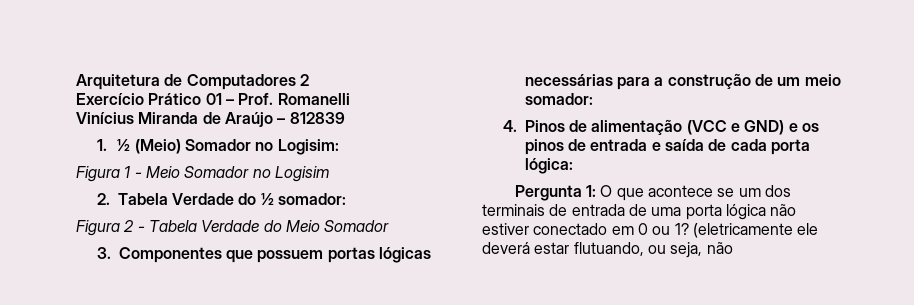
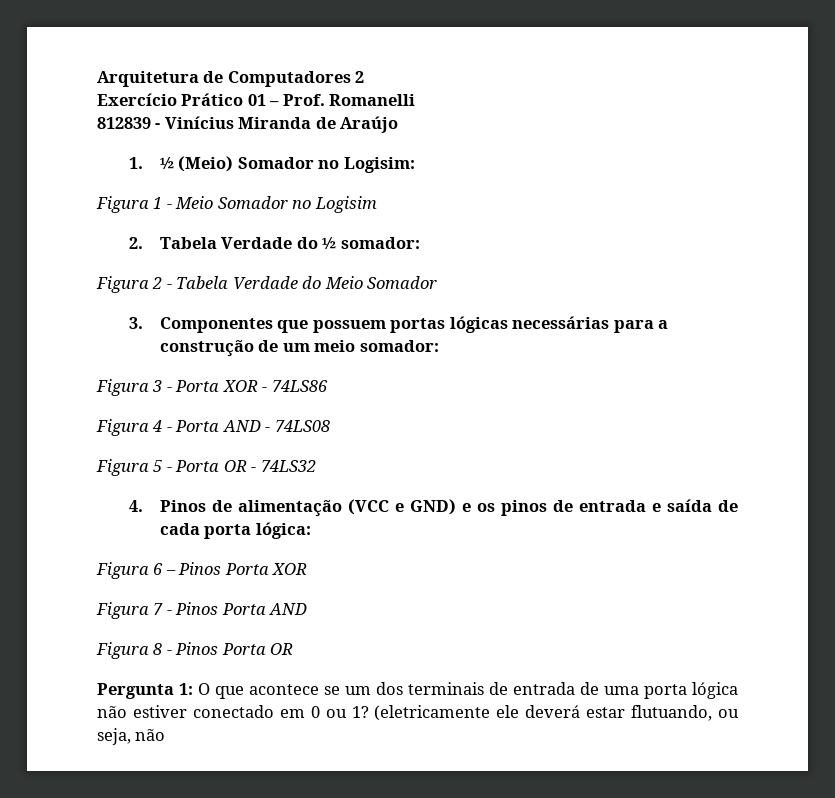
(350, 99) none -> [97,117,161,129] 812839 -
[277,112,345,124] – 812839 -> (399, 124) none
(593, 99) none -> [96,379,328,396] [96,419,330,436] [96,459,316,476] // Figura 3 - Porta XOR - 74LS86 // Figura 4 - Porta AND - 74LS08 // Figura 5 - Porta OR - 74LS32
(573, 166) none -> [96,562,308,579] [96,602,308,619] [96,642,294,659] // Figura 6 – Pinos Porta XOR // Figura 7 - Pinos Porta AND // Figura 8 - Pinos Porta OR

